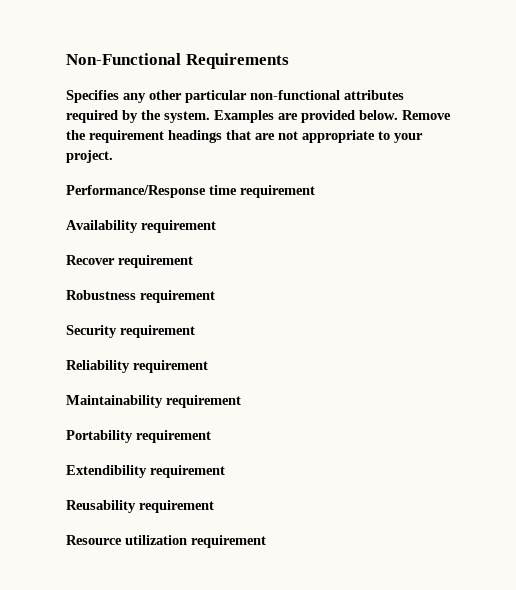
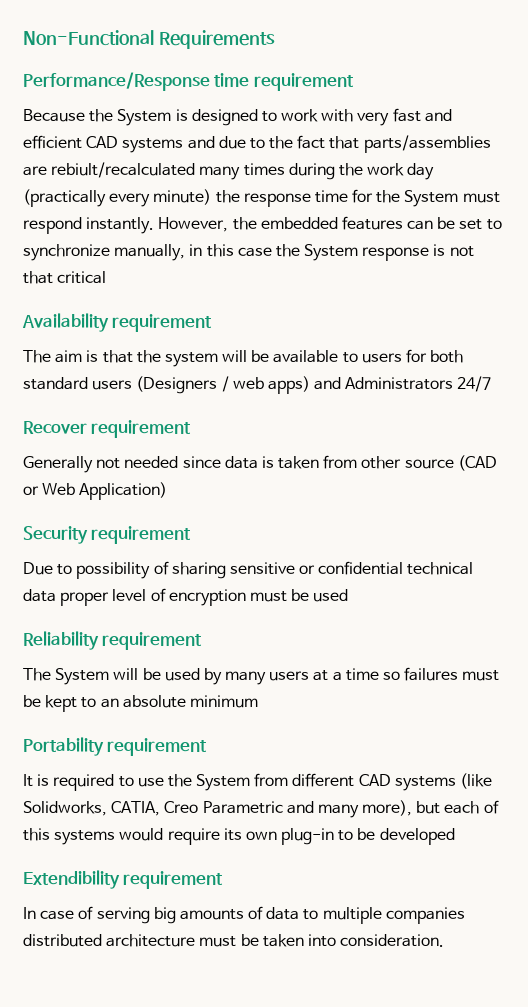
[66,90,404,103] [66,110,451,123] [66,130,423,143] [66,150,113,163] [66,185,315,198] [66,220,216,233] [66,255,193,268] [66,290,215,303] [66,325,195,338] [66,360,208,373] [66,395,241,408] [66,430,211,443] [66,465,225,478] [66,500,214,513] [66,535,266,548] Specifies any other particular non-functional attributes required by the system. Examples are provided below. Remove the requirement headings that are not appropriate to your project. // Performance/Response time requirement // Availability requirement // Recover requirement // Robustness requirement // Security requirement // Reliability requirement // Maintainability requirement // Portability requirement // Extendibility requirement // Reusability requirement // Resource utilization requirement -> [23,72,354,91] [23,108,452,126] [23,135,491,153] [23,162,435,180] [23,189,500,207] [23,216,502,234] [23,244,474,261] [23,271,107,284] [22,313,213,332] [23,349,464,367] [23,376,492,394] [23,420,192,438] [23,455,497,473] [23,482,168,500] [23,526,192,544] [23,561,474,579] [23,588,349,606] [23,631,203,650] [23,667,500,685] [23,695,258,712] [23,737,208,756] [23,773,493,791] [23,800,499,818] [23,828,455,845] [23,870,224,889] [23,906,465,924] [23,934,445,947] Performance/Response time requirement // Because the System is designed to work with very fast and efficient CAD systems and due to the fact that parts/assemblies are rebiult/recalculated many times during the work day (practically every minute) the response time for the System must respond instantly. However, the embedded features can be set to synchronize manually, in this case the System response is not that critical // Availability requirement // The aim is that the system will be available to users for both standard users (Designers / web apps) and Administrators 24/7 // Recover requirement // Generally not needed since data is taken from other source (CAD or Web Application) // Security requirement // Due to possibility of sharing sensitive or confidential technical data proper level of encryption must be used // Reliability requirement // The System will be used by many users at a time so failures must be kept to an absolute minimum // Portability requirement // It is required to use the System from different CAD systems (like Solidworks, CATIA, Creo Parametric and many more), but each of this systems would require its own plug-in to be developed // Extendibility requirement // In case of serving big amounts of data to multiple companies distributed architecture must be taken into consideration.

